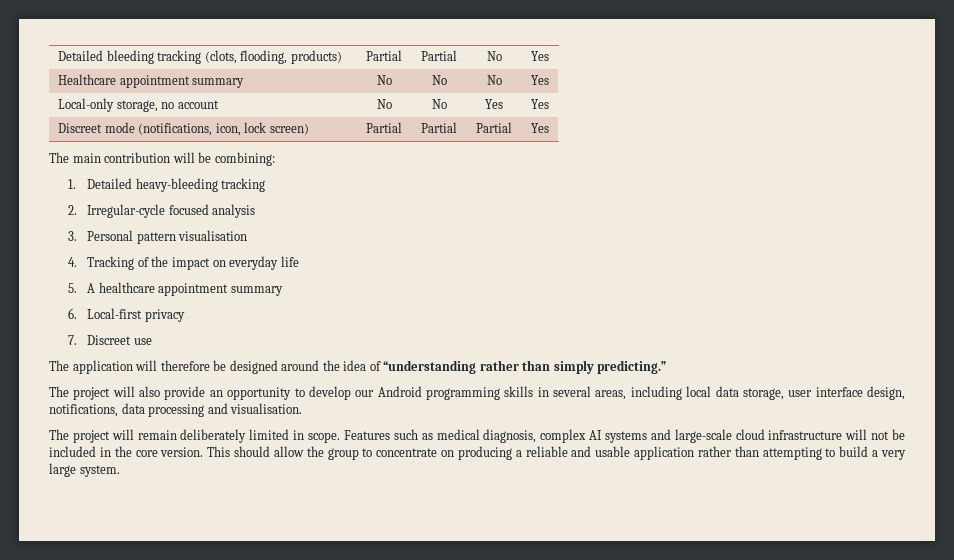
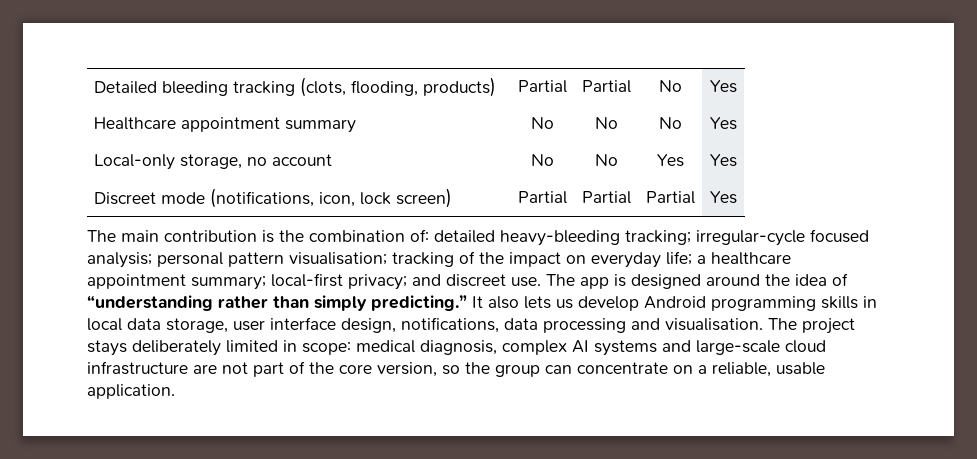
[172,152,275,166] [68,178,266,192] [68,204,256,218] [68,230,248,244] [68,256,135,270] will be combining: // 1. Detailed heavy-bleeding tracking // 2. Irregular-cycle focused analysis // 3. Personal pattern visualisation // 4. Tracking -> [262,229,869,246] [87,252,454,268] is the combination of: detailed heavy-bleeding tracking; irregular-cycle focused analysis; personal pattern visualisation; tracking
[280,256,299,267] [68,282,283,296] [68,308,185,322] [68,335,152,345] [49,360,227,374] life // 5. A healthcare appointment summary // 6. Local-first privacy // 7. Discreet use // The application will therefore be -> [666,251,791,265] [87,273,626,290] life; a healthcare appointment summary; local-first privacy; and discreet use. The app is
[49,386,375,400] // The project will also provide an opportunity to develop our -> [472,296,639,311] It also lets us develop
[553,386,682,400] several areas, including -> (877, 302) none
[49,429,177,443] // The project will remain -> [768,318,855,334] [87,340,127,356] The project stays
[308,429,433,443] scope. Features such as -> [302,342,351,355] scope:
[845,429,906,440] [49,446,304,457] will not be included in the core version. This should allow -> [193,361,460,377] are not part of the core version, so
[362,448,373,457] to -> [545,365,572,374] can
[457,446,907,460] [49,463,120,477] producing a reliable and usable application rather than attempting to build a very large system. -> [698,362,825,377] [87,384,175,399] a reliable, usable application.

